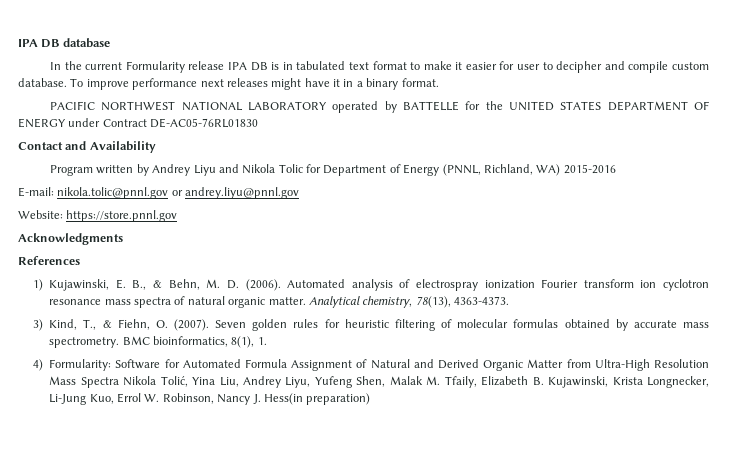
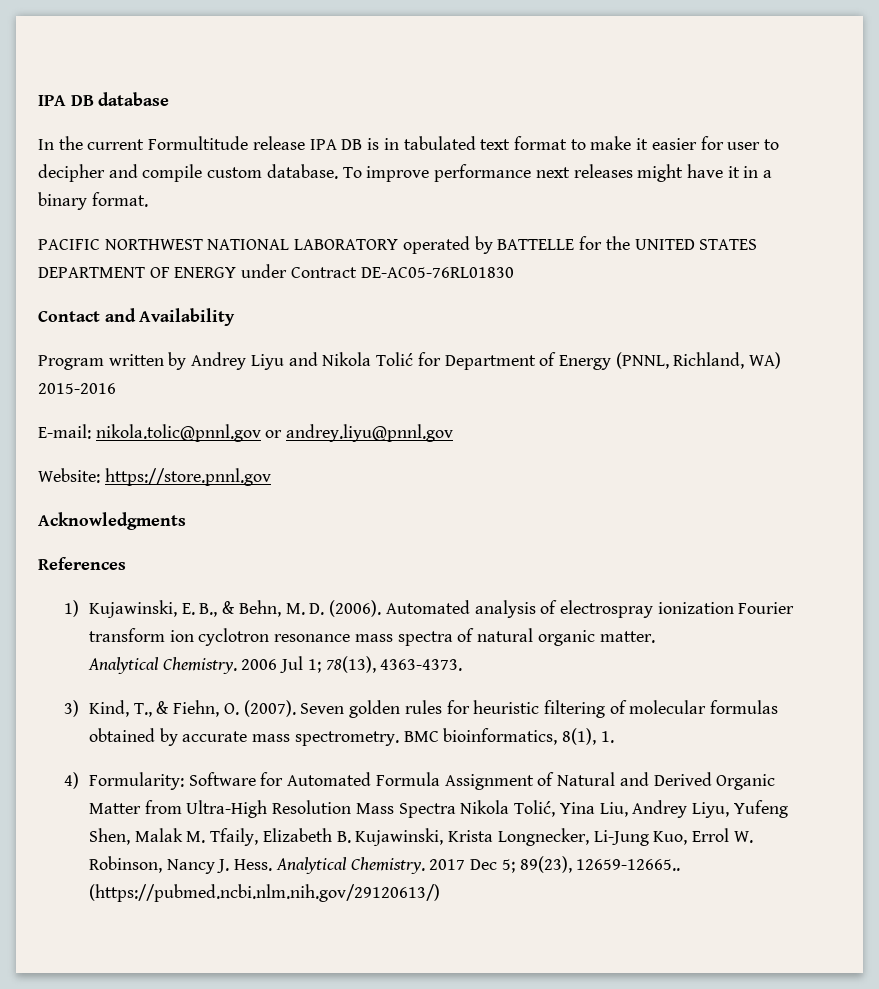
[125,61,185,73] Formularity -> [148,136,249,150] Formultitude
[278,164,303,173] Tolic -> [376,352,414,366] Tolić
[308,296,413,308] Analytical chemistry, -> [87,656,321,674] // Analytical Chemistry. 2006 Jul 1;
[263,393,371,405] Hess(in preparation) -> [234,856,681,874] [88,884,440,902] Hess. Analytical Chemistry. 2017 Dec 5; 89(23), 12659-12665.. (https://pubmed.ncbi.nlm.nih.gov/29120613/)

